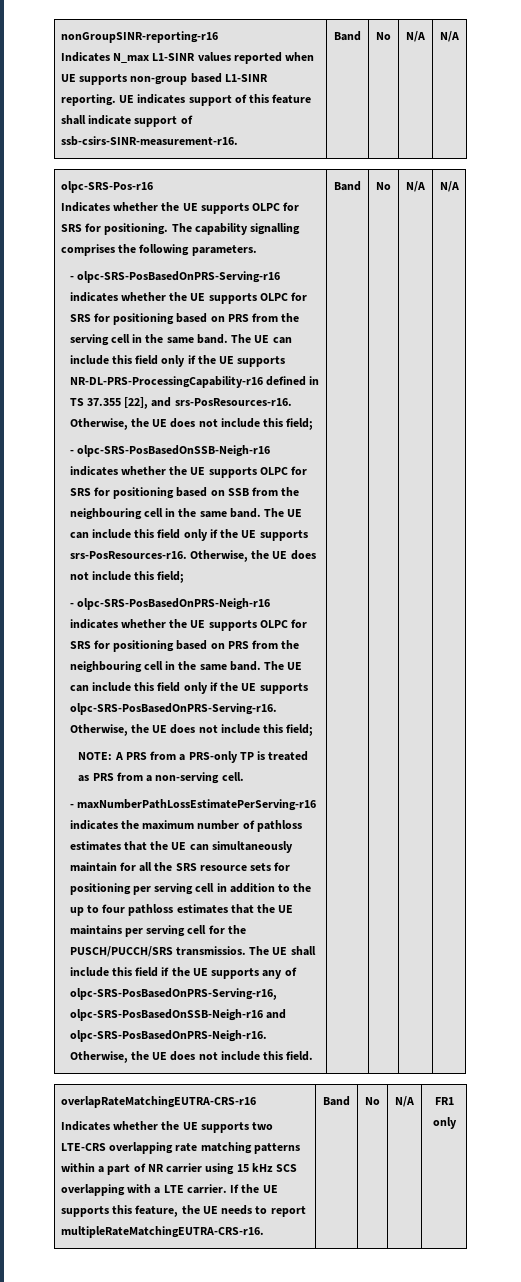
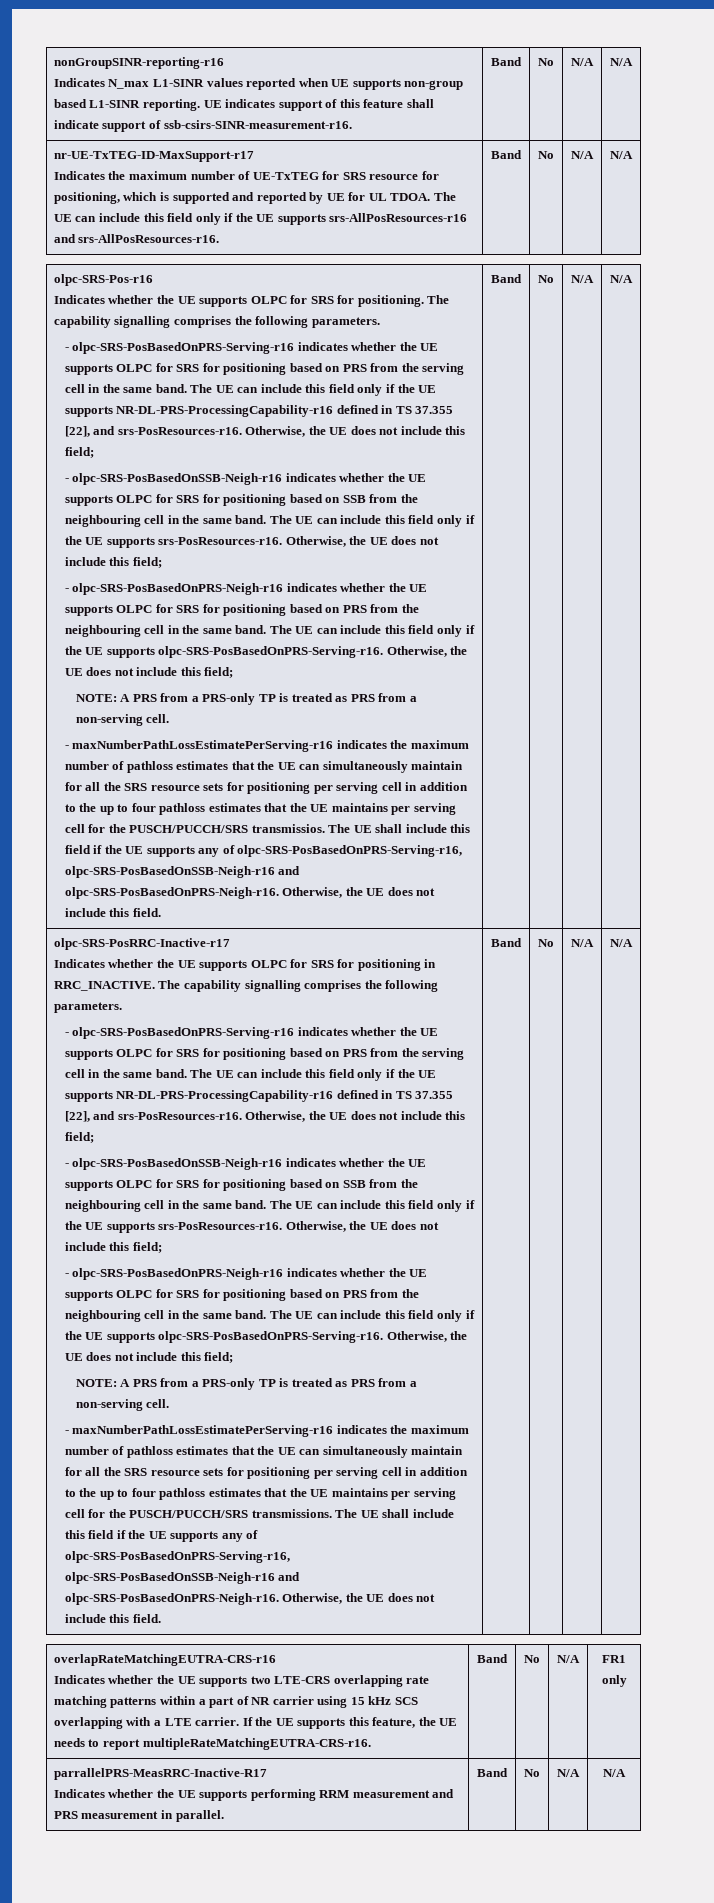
(459, 36) none -> [53,151,254,162] [53,171,439,180] [53,192,456,204] [53,213,468,225] [53,234,220,243] [491,150,522,159] [538,151,554,159] [571,151,594,159] [610,151,633,159] // nr-UE-TxTEG-ID-MaxSupport-r17 // Indicates the maximum number of UE-TxTEG for SRS resource for positioning, which is supported and reported by UE for UL TDOA. The UE can include this field only if the UE supports srs-AllPosResources-r16 and srs-AllPosResources-r16. | Band | No | N/A | N/A
(459, 186) none -> [53,938,230,950] [53,959,437,971] [53,980,439,992] [53,1002,122,1013] [64,1027,439,1039] [64,1048,465,1060] [64,1069,437,1081] [64,1090,454,1102] [64,1111,466,1122] [64,1132,94,1143] [64,1158,427,1170] [64,1179,418,1191] [64,1200,475,1212] [64,1221,439,1233] [64,1242,162,1253] [64,1268,428,1280] [64,1289,419,1301] [64,1310,475,1322] [64,1331,468,1343] [64,1352,234,1363] [75,1378,417,1390] [75,1399,170,1411] [64,1425,469,1437] [64,1446,464,1458] [64,1467,468,1479] [64,1488,456,1500] [64,1509,454,1518] [64,1530,259,1542] [64,1551,290,1563] [64,1572,301,1584] [64,1593,436,1605] [64,1614,161,1623] [491,938,522,947] [538,939,554,947] [571,939,594,947] [610,939,633,947] // olpc-SRS-PosRRC-Inactive-r17 // Indicates whether the UE supports OLPC for SRS for positioning in RRC_INACTIVE. The capability signalling comprises the following parameters. // - olpc-SRS-PosBasedOnPRS-Serving-r16 indicates whether the UE supports OLPC for SRS for positioning based on PRS from the serving cell in the same band. The UE can include this field only if the UE supports NR-DL-PRS-ProcessingCapability-r16 defined in TS 37.355 [22], and srs-PosResources-r16. Otherwise, the UE does not include this field; // - olpc-SRS-PosBasedOnSSB-Neigh-r16 indicates whether the UE supports OLPC for SRS for positioning based on SSB from the neighbouring cell in the same band. The UE can include this field only if the UE supports srs-PosResources-r16. Otherwise, the UE does not include this field; // - olpc-SRS-PosBasedOnPRS-Neigh-r16 indicates whether the UE supports OLPC for SRS for positioning based on PRS from the neighbouring cell in the same band. The UE can include this field only if the UE supports olpc-SRS-PosBasedOnPRS-Serving-r16. Otherwise, the UE does not include this field; // NOTE: A PRS from a PRS-only TP is treated as PRS from a non-serving cell. // - maxNumberPathLossEstimatePerServing-r16 indicates the maximum number of pathloss estimates that the UE can simultaneously maintain for all the SRS resource sets for positioning per serving cell in addition to the up to four pathloss estimates that the UE maintains per serving cell for the PUSCH/PUCCH/SRS transmissions. The UE shall include this field if the UE supports any of olpc-SRS-PosBasedOnPRS-Serving-r16, olpc-SRS-PosBasedOnSSB-Neigh-r16 and olpc-SRS-PosBasedOnPRS-Neigh-r16. Otherwise, the UE does not include this field. | Band | No | N/A | N/A
(457, 1123) none -> [53,1768,267,1780] [53,1789,455,1801] [53,1810,224,1822] [477,1768,508,1777] [524,1769,540,1777] [557,1769,580,1777] [603,1769,626,1777] // parrallelPRS-MeasRRC-Inactive-R17 // Indicates whether the UE supports performing RRM measurement and PRS measurement in parallel. | Band | No | N/A | N/A

